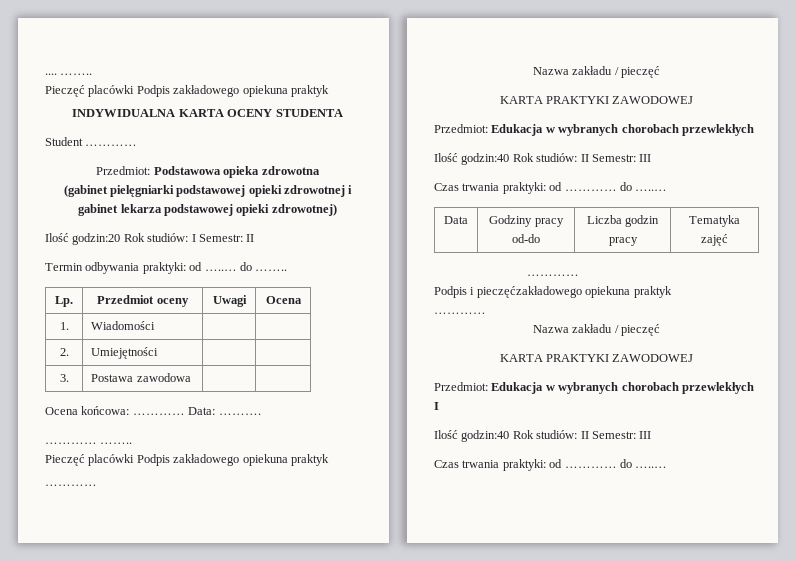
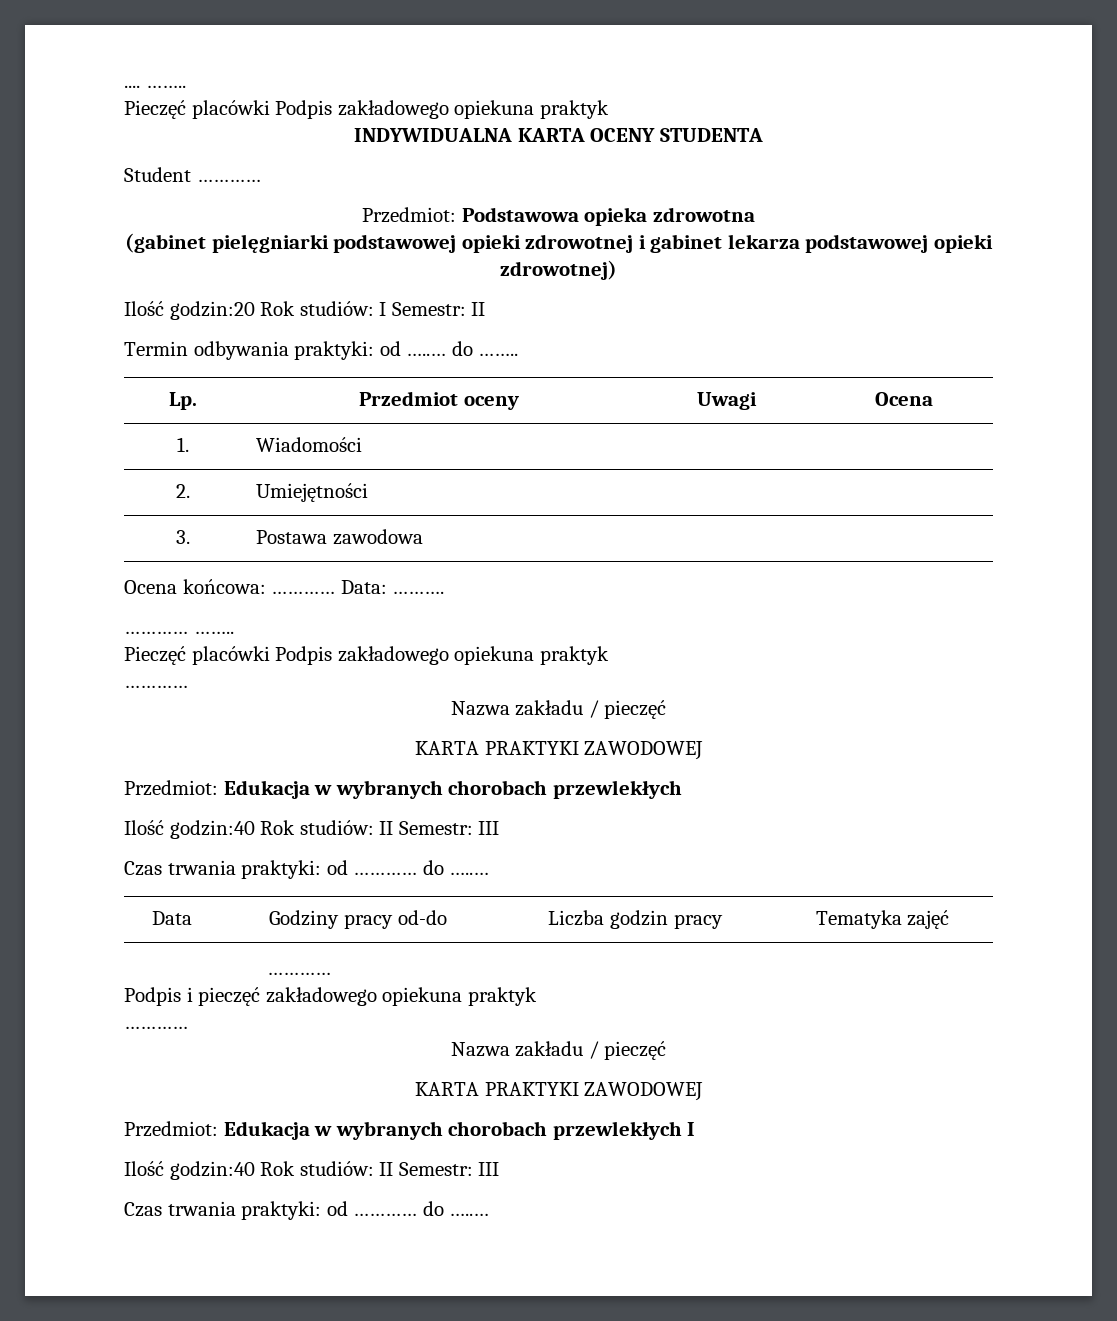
[476,286,582,298] pieczęćzakładowego -> [198,987,377,1006] pieczęć zakładowego

